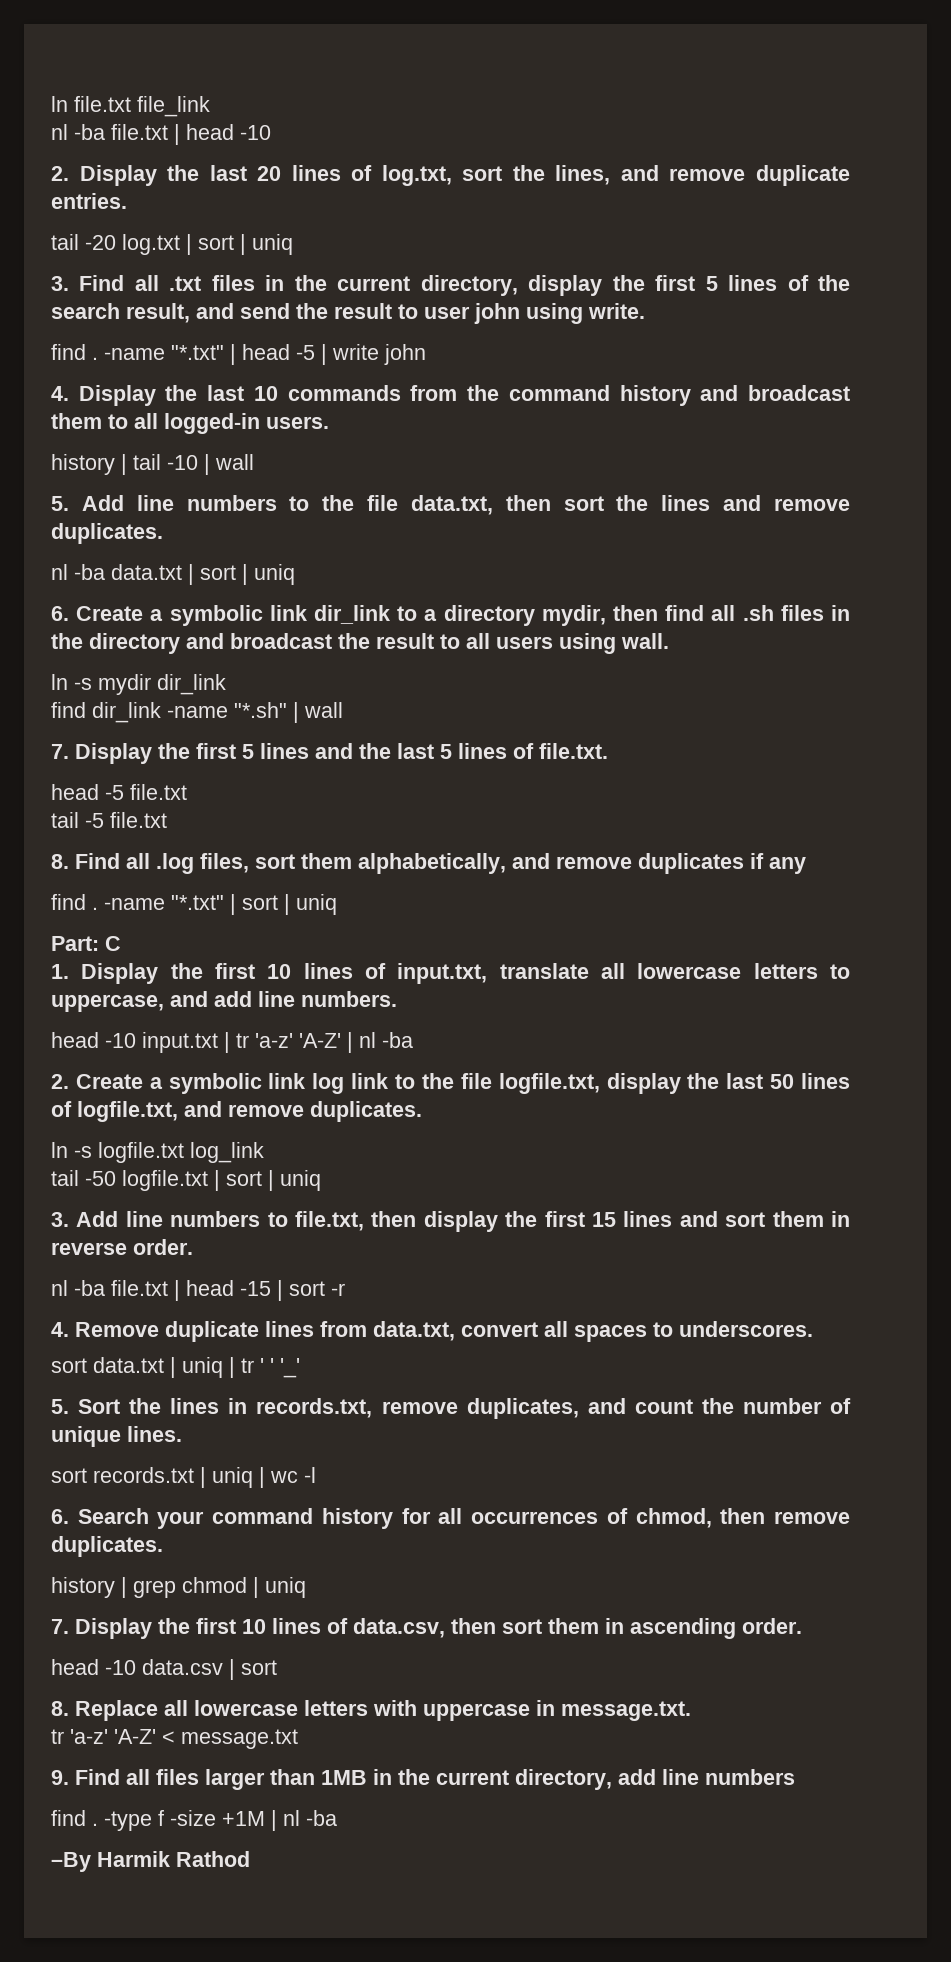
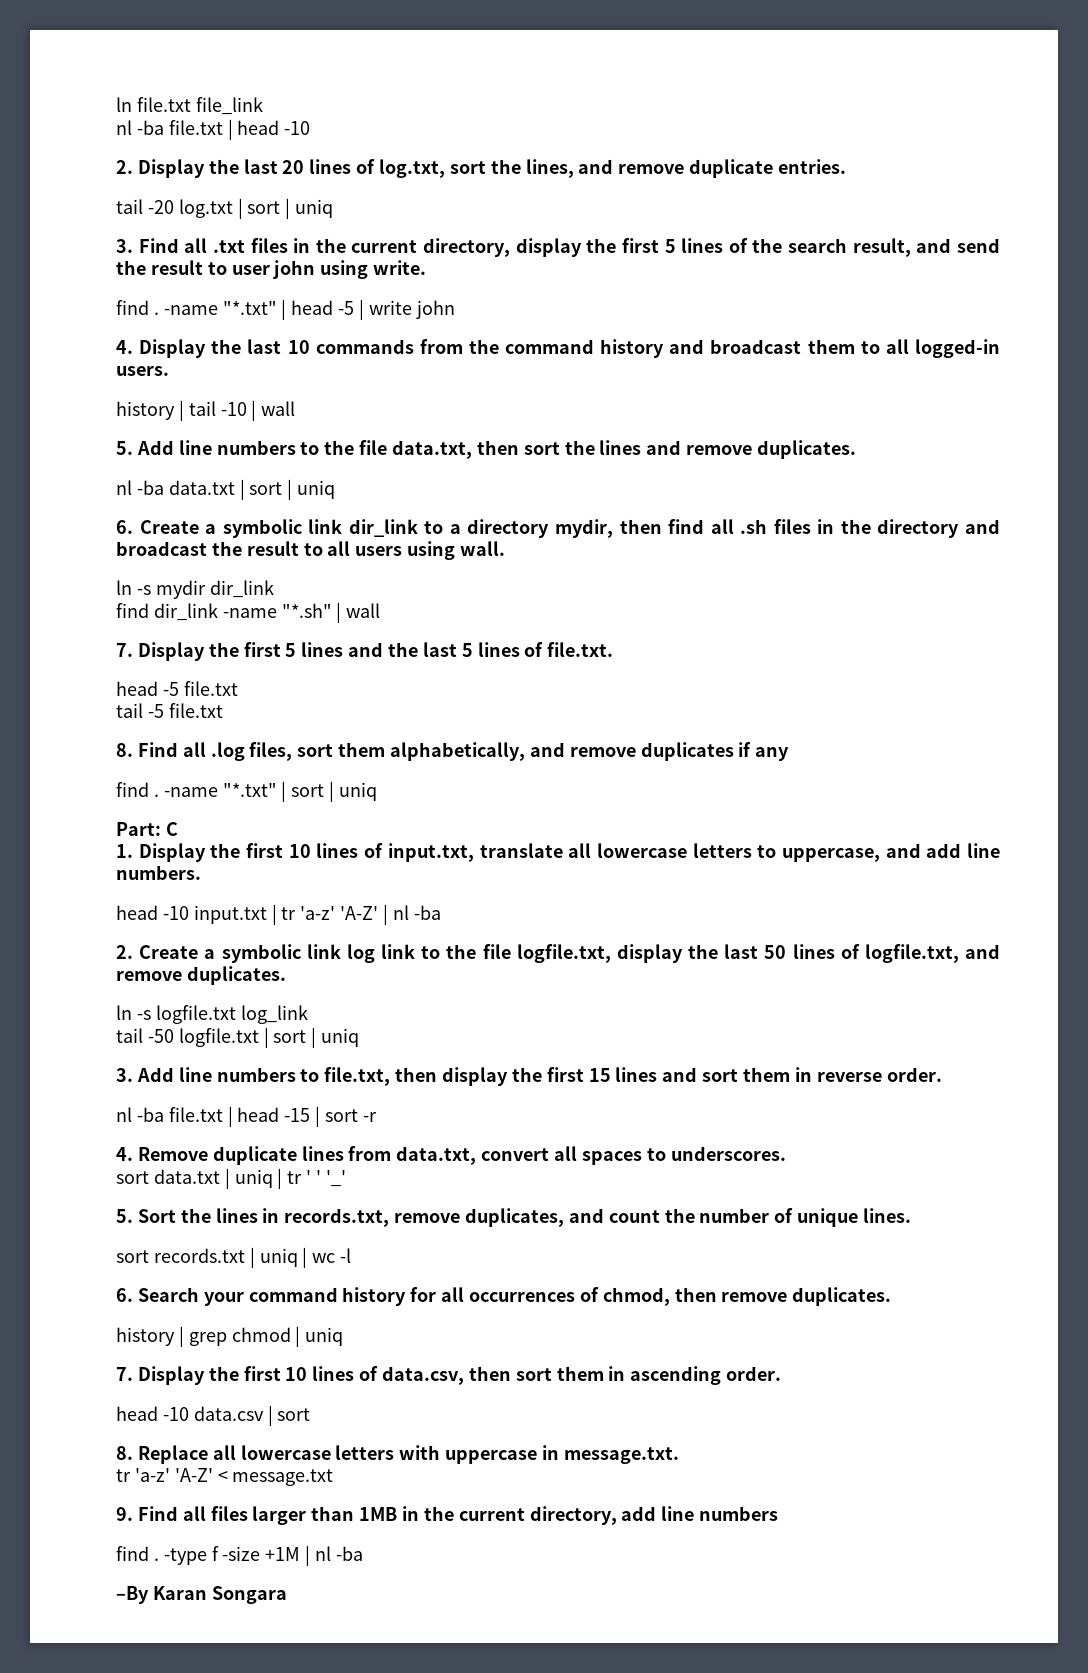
[97,1851,250,1867] Harmik Rathod -> [152,1586,287,1604] Karan Songara

